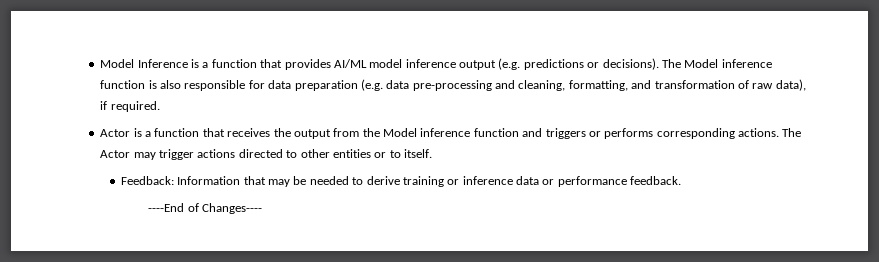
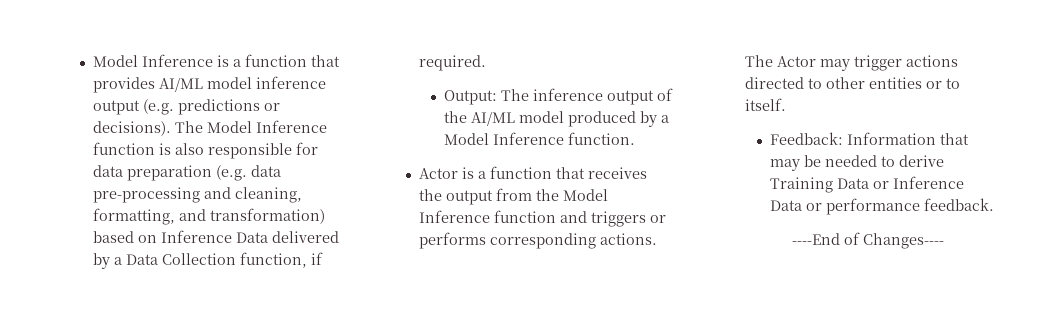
[721,59,772,68] inference -> [255,120,327,133] Inference
[654,79,806,91] [100,101,160,112] transformation of raw data), if required. -> [209,208,325,224] [92,230,339,243] [92,252,323,269] [418,55,486,71] [443,88,673,105] [443,111,669,127] [443,132,635,145] transformation) based on Inference Data delivered by a Data Collection function, if required. // Output: The inference output of the AI/ML model produced by a Model Inference function.
[420,128,471,137] inference -> [418,210,490,223] Inference
[402,176,540,187] training or inference data -> [769,176,964,193] [769,200,802,211] Training Data or Inference Data

